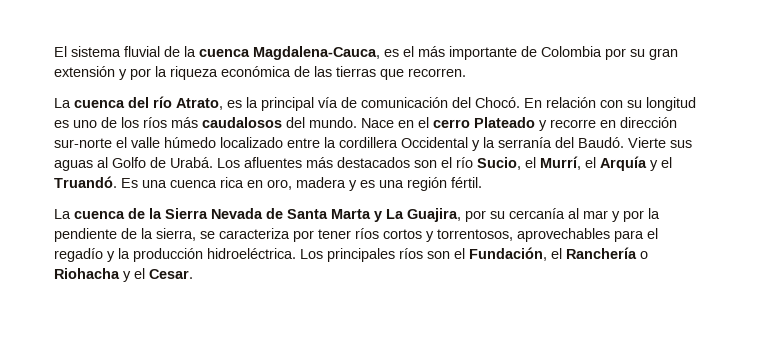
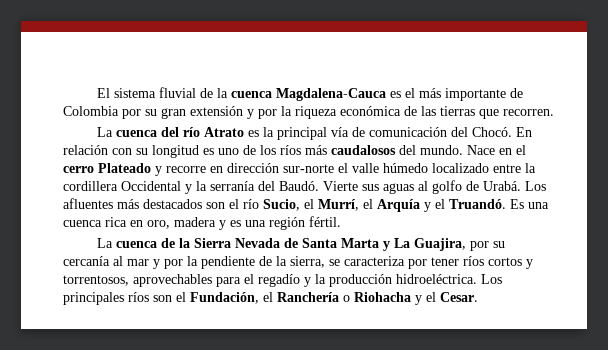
[253,46,380,60] Magdalena-Cauca, -> [276,88,387,101] Magdalena-Cauca
[176,98,223,110] Atrato, -> [204,127,245,137] Atrato
[112,157,146,168] Golfo -> [432,180,462,194] golfo

